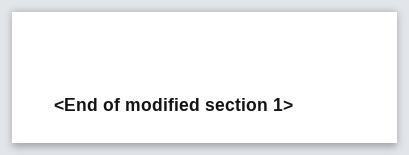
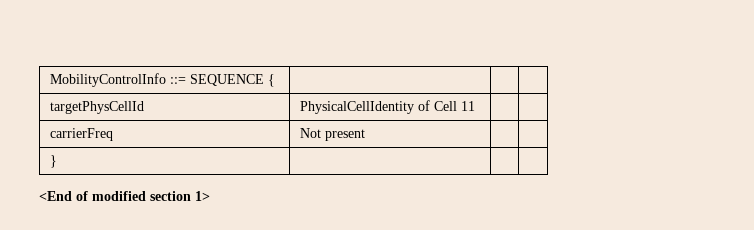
(54, 104) none -> [49,73,275,87] [49,101,144,114] [299,100,475,114] [49,128,113,141] [299,128,365,141] [49,155,57,168] MobilityControlInfo ::= SEQUENCE { | | | // targetPhysCellId | PhysicalCellIdentity of Cell 11 | | // carrierFreq | Not present | | // } | | | //

